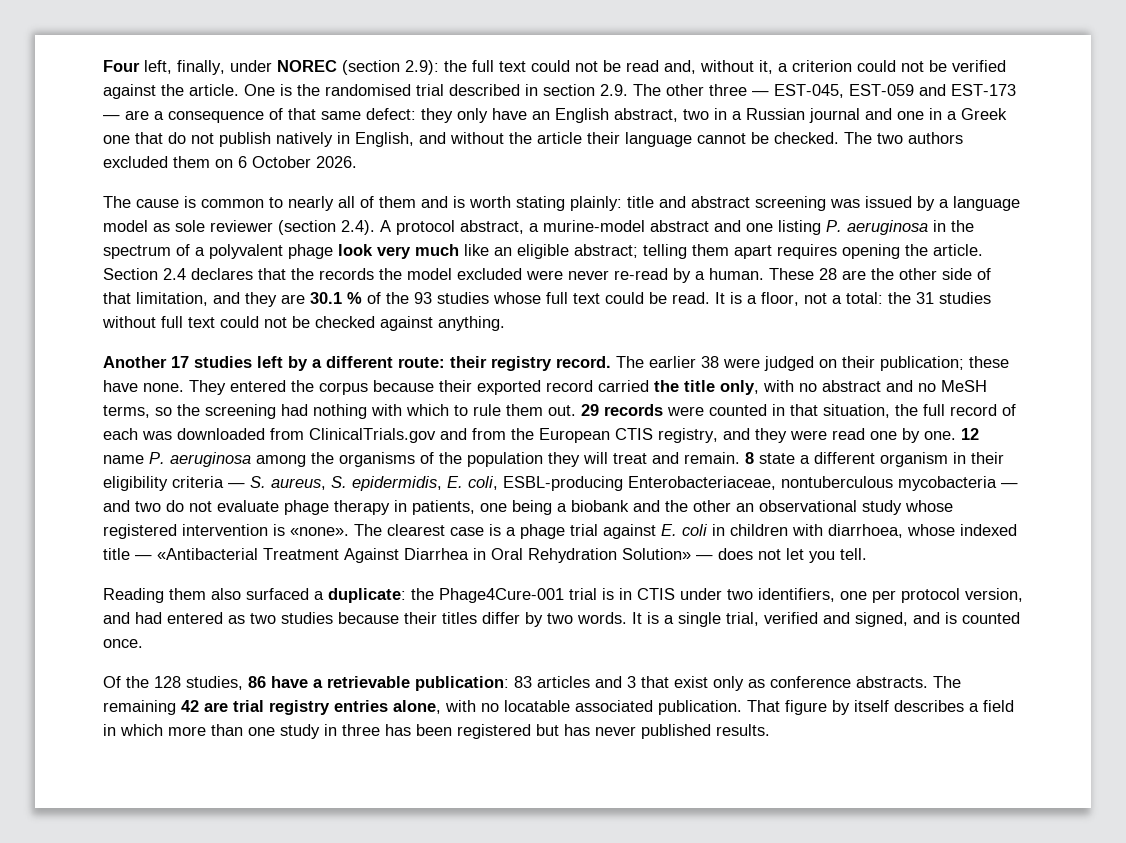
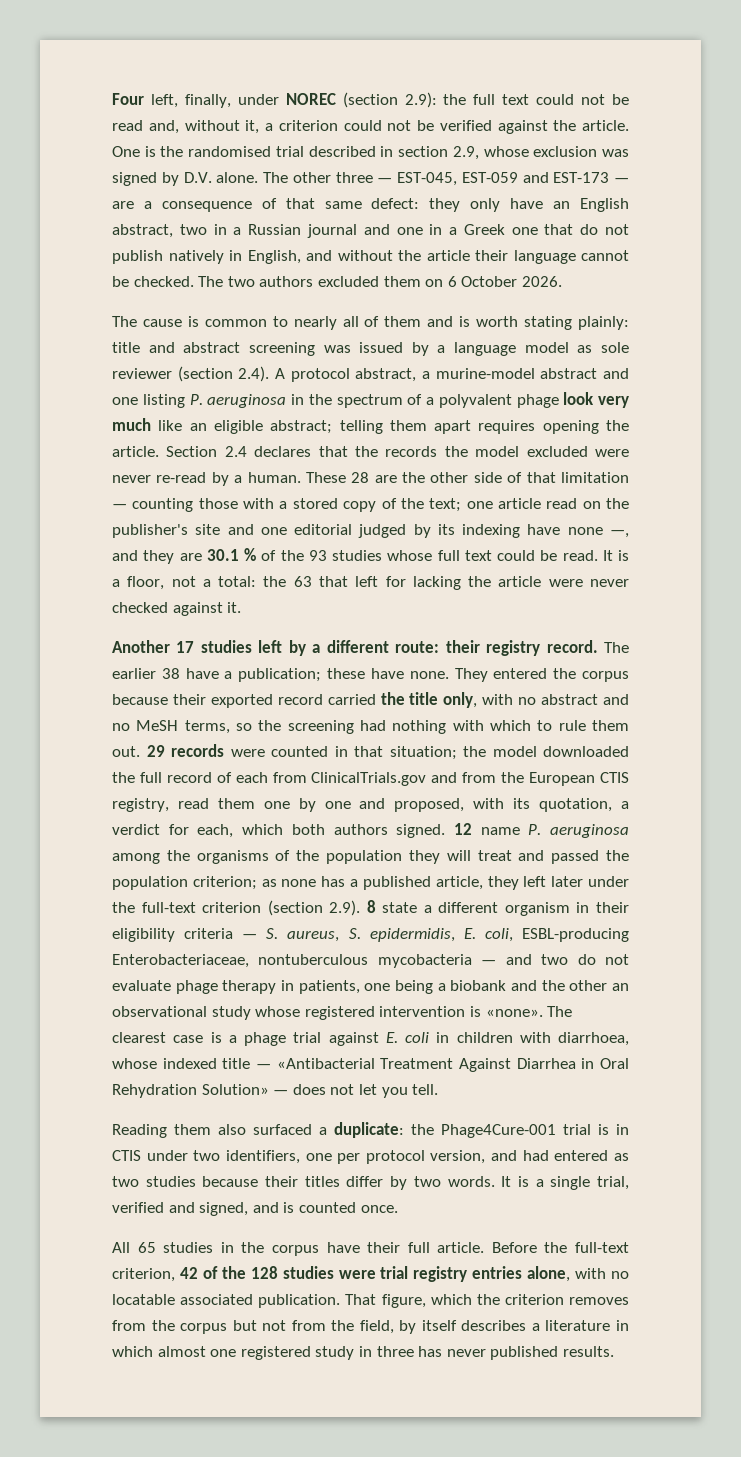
[600,84,628,96] 2.9. -> [452,146,630,160] [112,172,259,186] 2.9, whose exclusion was signed by D.V. alone.
[136,292,208,306] limitation, -> [560,472,629,483] [112,498,629,512] [112,524,629,538] limitation — counting those with a stored copy of the text; one article read on the publisher's site and one editorial judged by its indexing have none —,
[916,292,991,304] [102,316,310,328] 31 studies without full text could not be -> [293,576,629,590] 63 that left for lacking the article were never
[438,316,505,331] anything. -> [227,602,242,613] it.
[723,356,875,371] were judged on their -> [185,668,233,679] have a
[823,404,890,418] situation, -> [389,746,629,760] situation; the model downloaded
[142,428,265,440] was downloaded -> (268, 777) none
[723,428,956,443] and they were read one by one. -> [177,798,630,812] [112,824,446,838] read them one by one and proposed, with its quotation, a verdict for each, which both authors signed.
[684,452,740,464] remain. -> [551,850,629,864] [112,876,629,890] [112,900,361,916] passed the population criterion; as none has a published article, they left later under the full-text criterion (section 2.9).
[103,676,961,691] [103,700,228,715] Of the 128 studies, 86 have a retrievable publication: 83 articles and 3 that exist only as conference abstracts. The remaining 42 are -> [112,1242,629,1256] [112,1266,376,1282] All 65 studies in the corpus have their full article. Before the full-text criterion, 42 of the 128 studies were
[785,700,827,715] figure -> [381,1294,629,1308] [112,1320,394,1334] figure, which the criterion removes from the corpus but not from the field,
[983,700,1014,712] field -> [545,1320,611,1331] literature
[168,724,275,736] more than one -> [157,1346,311,1360] almost one registered
[416,724,590,739] been registered but has -> (443, 1351) none

